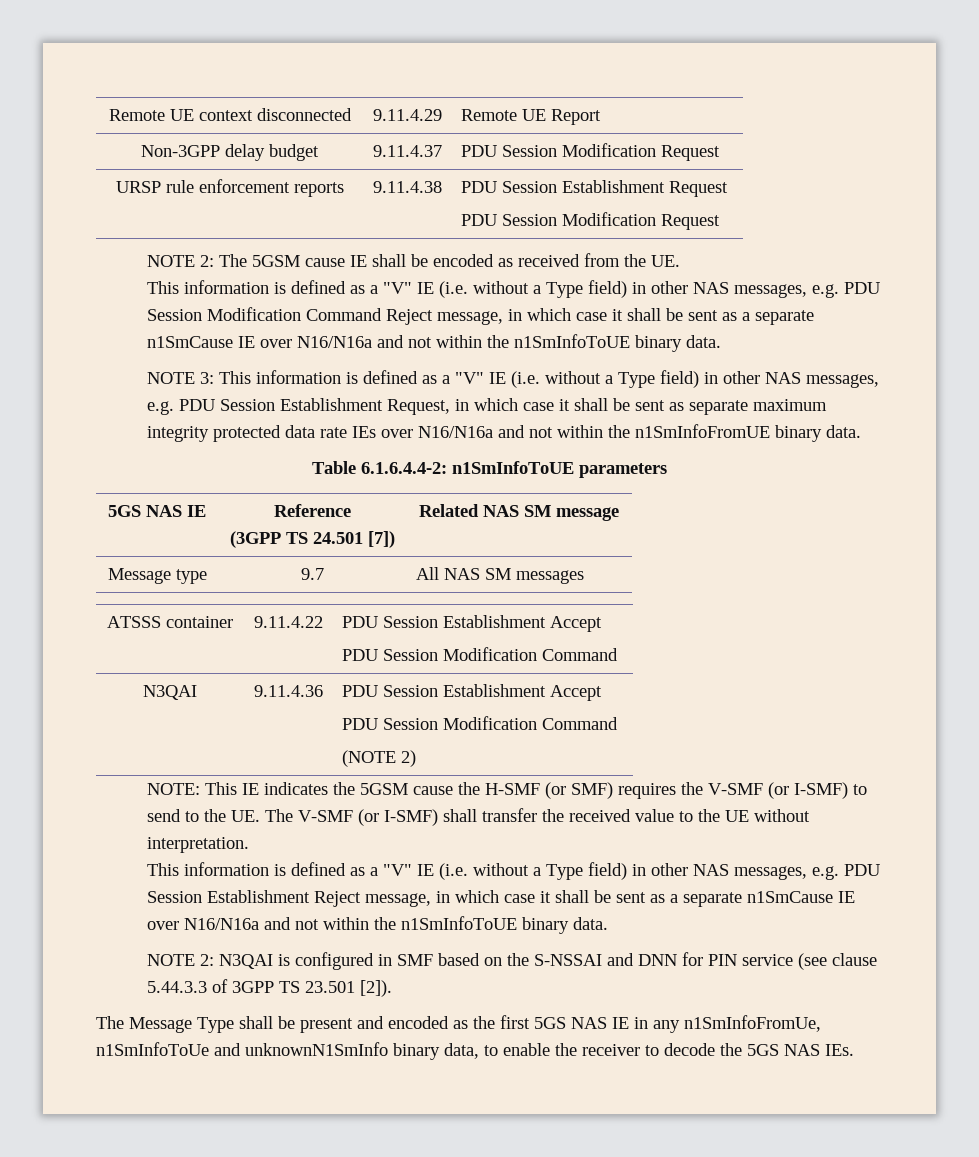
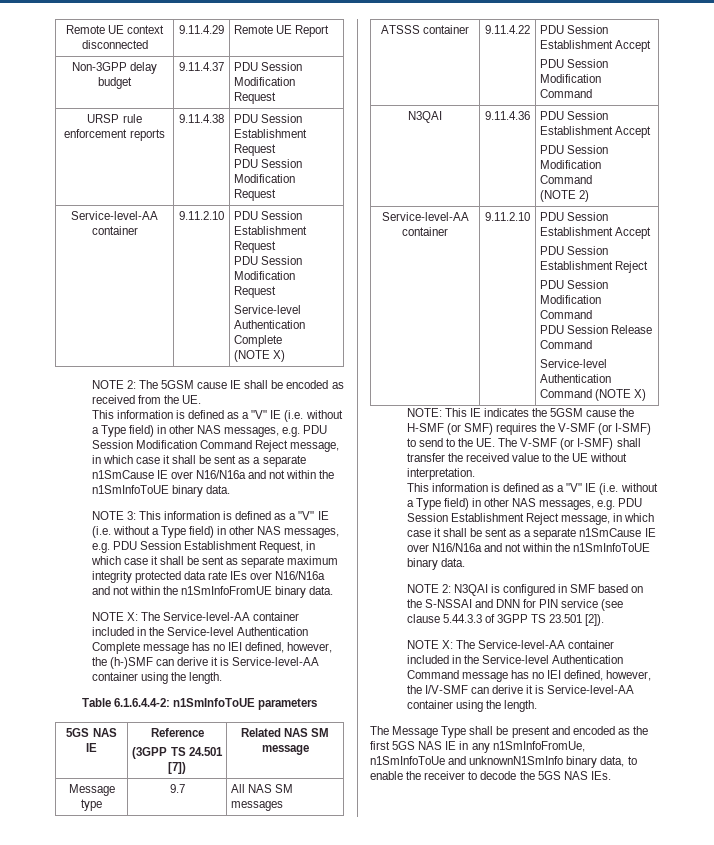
(720, 222) none -> [71,211,158,220] [91,226,138,235] [179,211,224,220] [234,211,303,220] [234,226,308,235] [234,241,277,253] [234,256,303,265] [234,271,296,280] [234,286,277,298] [234,305,302,314] [234,320,306,329] [234,335,283,347] [234,350,286,362] // Service-level-AA container | 9.11.2.10 | PDU Session Establishment Request // PDU Session Modification Request // Service-level Authentication Complete // (NOTE X)
(862, 431) none -> [91,612,300,621] [91,627,309,636] [91,642,333,654] [91,657,320,669] [91,672,222,684] // NOTE X: The Service-level-AA container included in the Service-level Authentication Complete message has no IEI defined, however, the (h-)SMF can derive it is Service-level-AA container using the length.
(416, 758) none -> [381,212,469,221] [402,227,448,236] [485,212,530,221] [540,212,609,221] [540,227,652,239] [540,246,609,255] [540,261,649,273] [540,280,609,289] [540,295,602,304] [540,310,593,319] [540,325,653,334] [540,340,593,349] [540,359,608,368] [540,374,612,383] [540,389,647,401] // Service-level-AA container | 9.11.2.10 | PDU Session Establishment Accept // PDU Session Establishment Reject // PDU Session Modification Command // PDU Session Release Command // Service-level Authentication Command (NOTE X)
(393, 988) none -> [406,640,615,649] [406,655,624,664] [406,670,652,682] [406,685,635,694] [406,700,537,712] // NOTE X: The Service-level-AA container included in the Service-level Authentication Command message has no IEI defined, however, the I/V-SMF can derive it is Service-level-AA container using the length.

